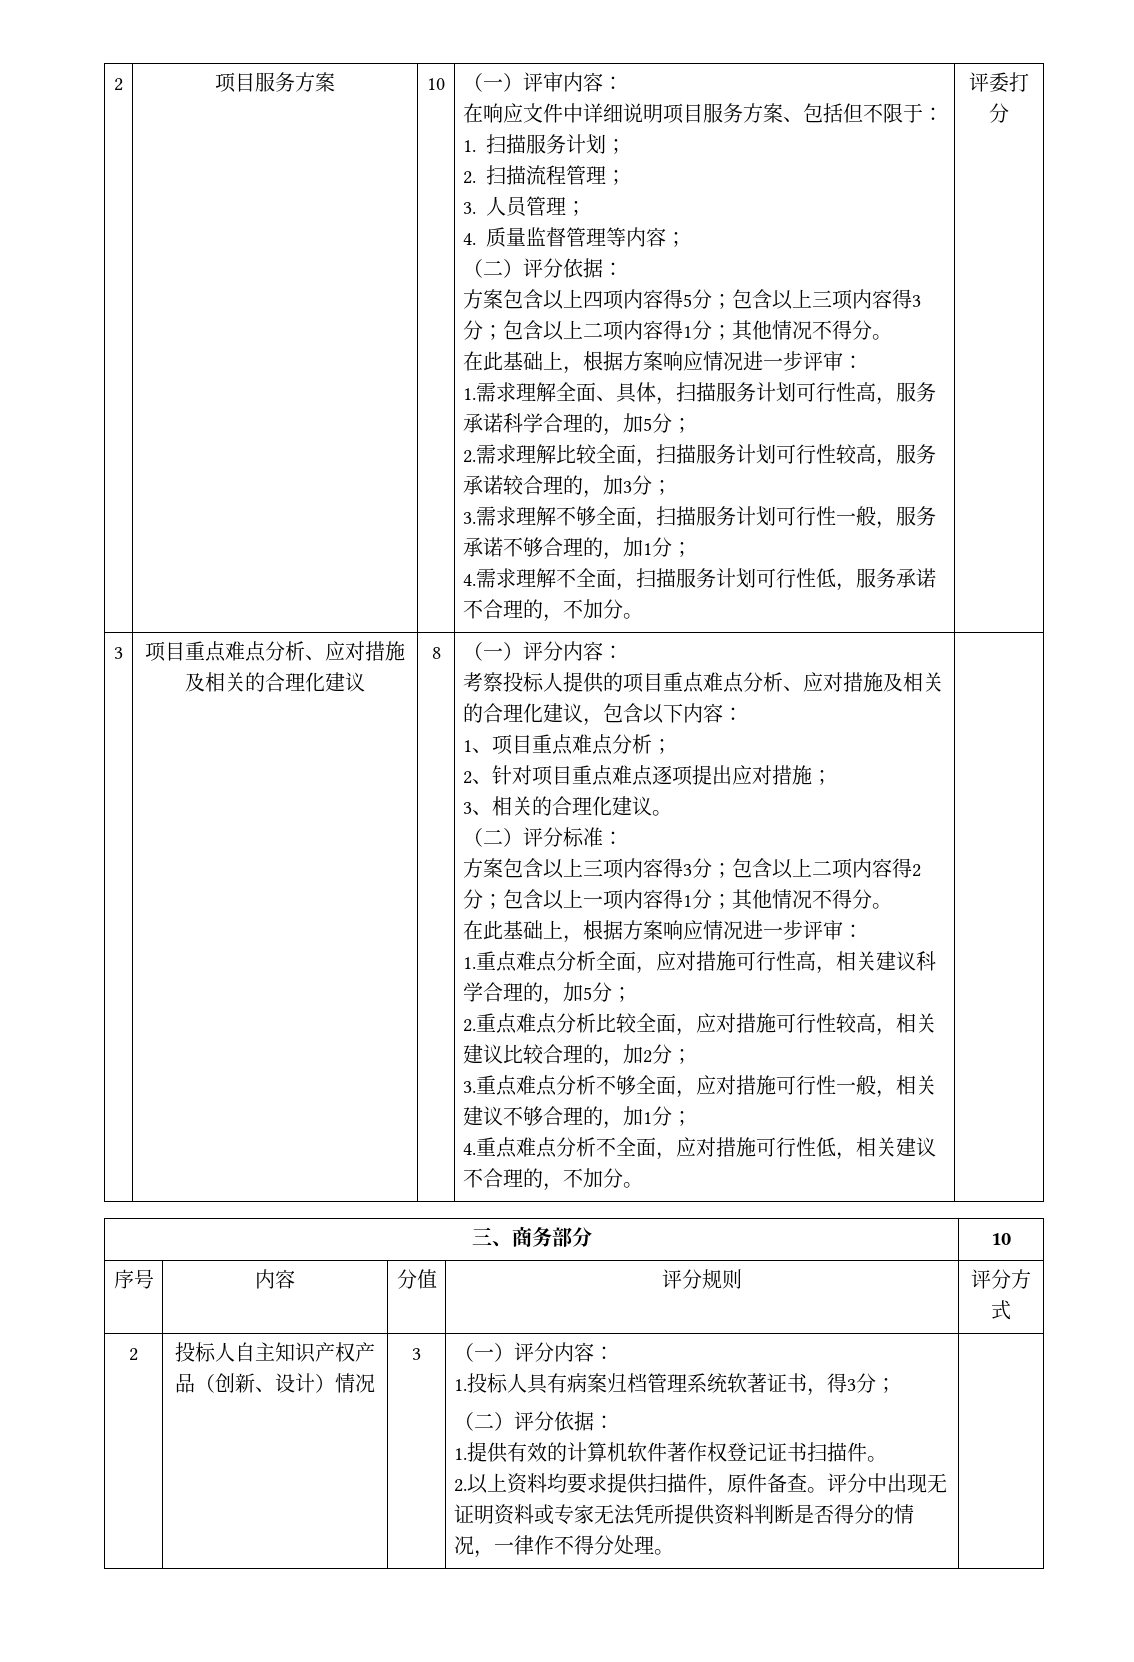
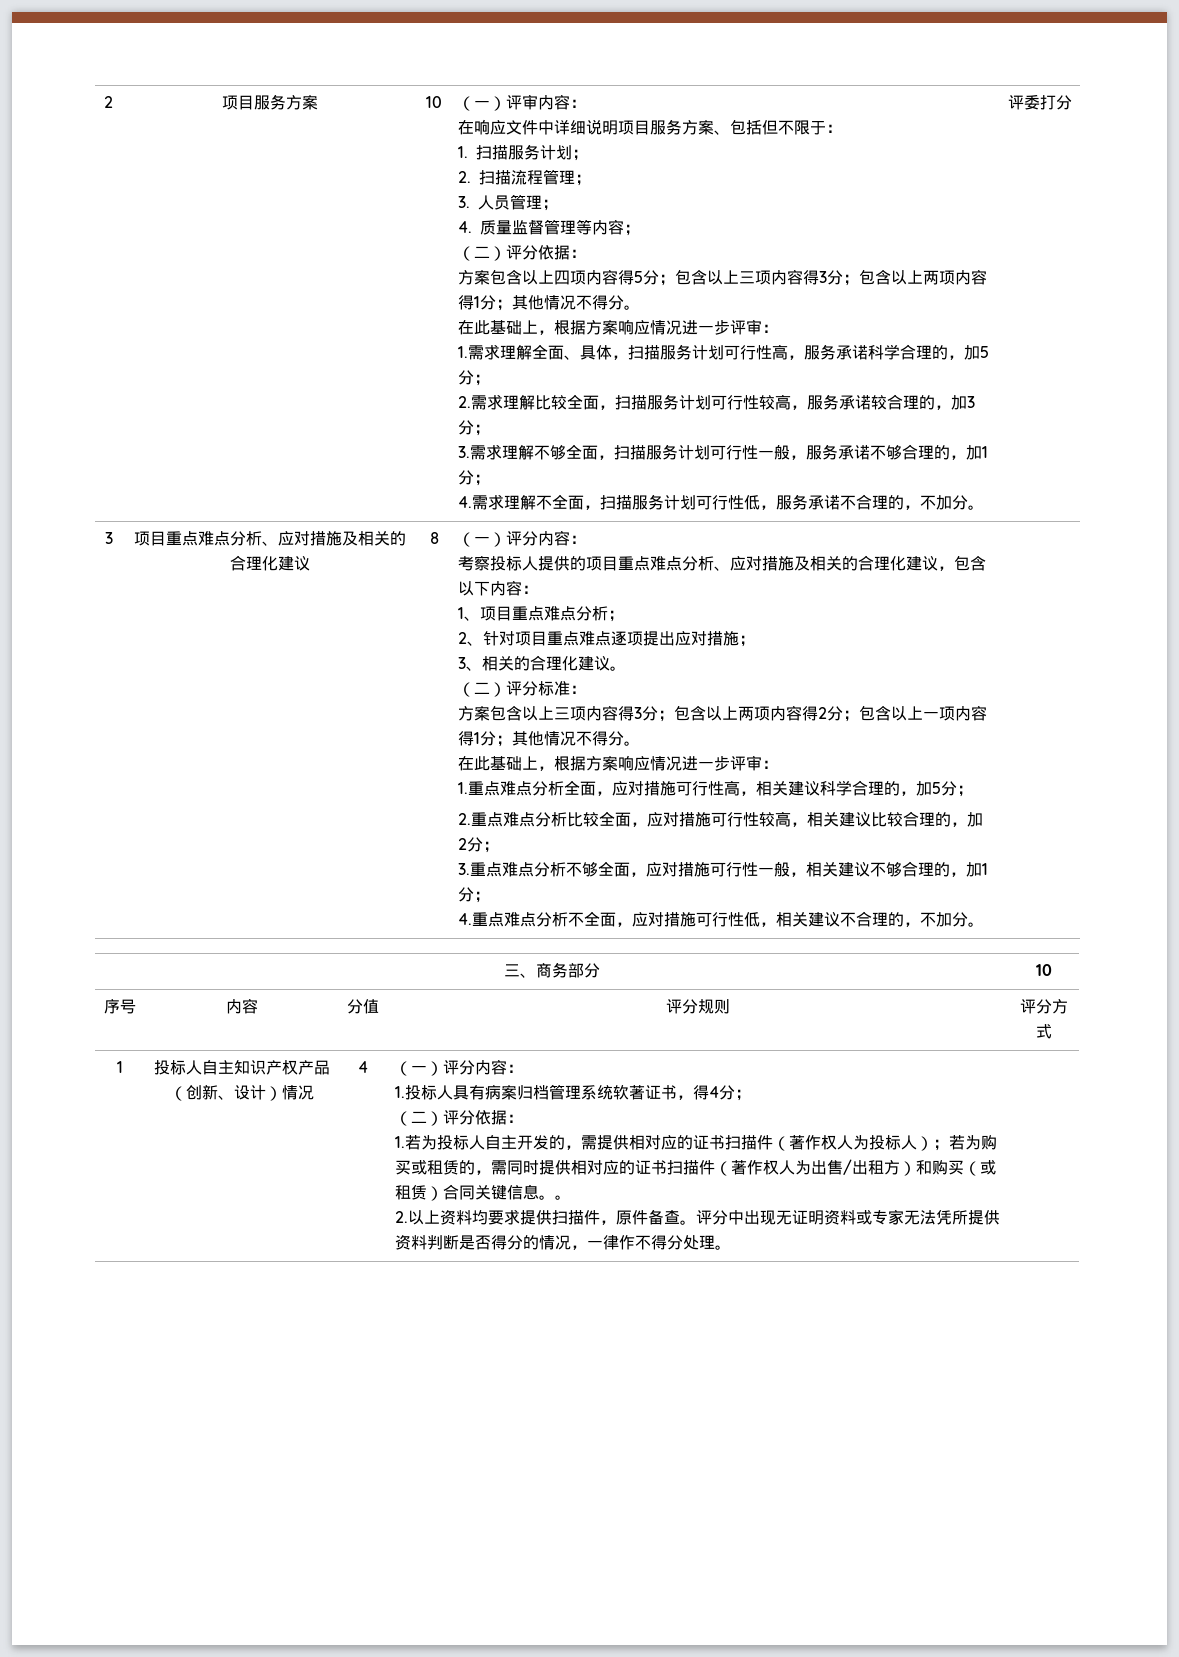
[583,322,604,338] 二 -> [923,270,940,285] 两
[812,860,833,876] 二 -> [738,706,755,721] 两
[129,1348,138,1361] 2 -> [117,1061,123,1073] 1
[412,1348,421,1360] 3 -> [358,1061,368,1073] 4
[847,1379,857,1391] 3 -> [709,1086,720,1098] 4
[467,1442,868,1463] 提供有效的计算机软件著作权登记证书扫描件 -> [405,1135,998,1151] [395,1159,997,1176] [395,1184,556,1201] 若为投标人自主开发的，需提供相对应的证书扫描件（著作权人为投标人）；若为购买或租赁的，需同时提供相对应的证书扫描件（著作权人为出售/出租方）和购买（或租赁）合同关键信息。

